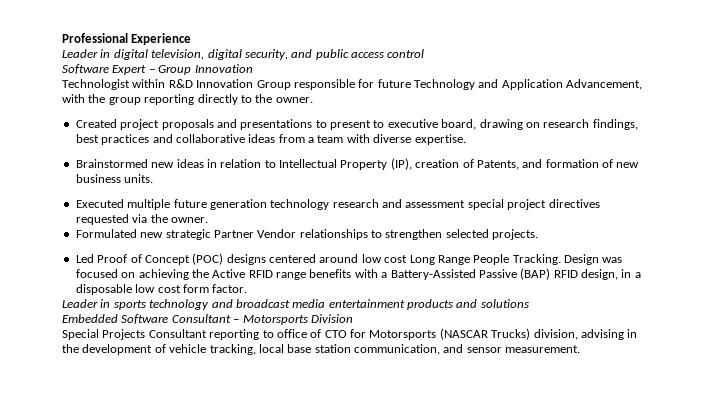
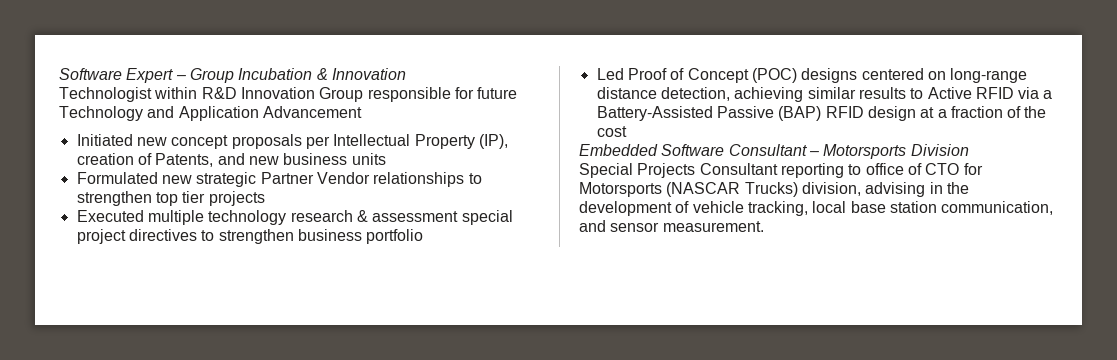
[62,33,192,45] [62,49,425,60] Professional Experience // Leader in digital television, digital security, and public access control // -> (59, 74) none
(192, 70) none -> [238,68,328,80] Incubation &
[566,79,643,90] [62,94,313,105] [75,119,638,130] [75,134,466,145] [75,159,276,168] Advancement, with the group reporting directly to the owner. // Created project proposals and presentations to present to executive board, drawing on research findings, best practices and collaborative ideas from a team with diverse expertise. // Brainstormed new ideas in relation to -> [262,106,362,118] [76,134,330,149] Advancement // Initiated new concept proposals per
[545,159,640,168] [75,174,154,183] [75,199,600,210] [75,214,208,225] formation of new business units. // Executed multiple future generation technology research and assessment special project directives requested via the owner. -> [248,153,386,165] new business units
[445,229,539,240] selected projects. -> [155,191,265,206] [76,210,513,225] [76,229,424,244] top tier projects // Executed multiple technology research & assessment special project directives to strengthen business portfolio
[319,254,623,265] [75,269,378,280] around low cost Long Range People Tracking. Design was focused on achieving the Active RFID range benefits with -> [927,68,1028,83] [596,87,1040,102] on long-range distance detection, achieving similar results to Active RFID via
[581,269,641,280] [75,284,248,295] [62,299,529,310] design, in a disposable low cost form factor. // Leader in sports technology and broadcast media entertainment products and solutions -> [867,106,1047,121] [596,126,627,137] design at a fraction of the cost

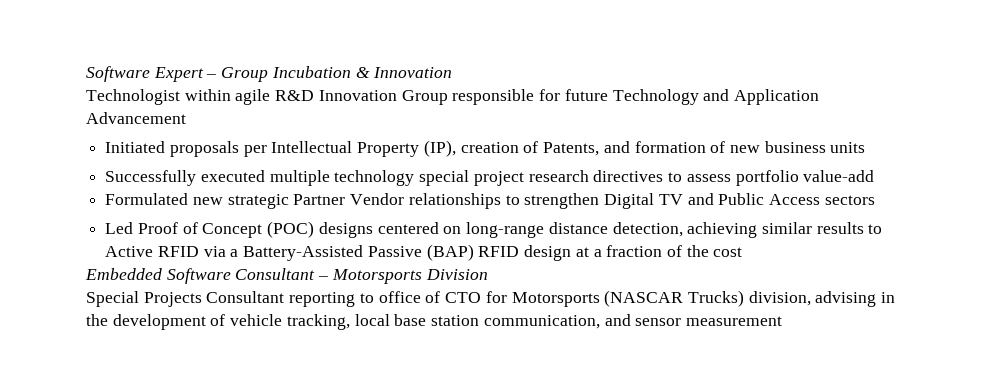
(198, 93) none -> [235,89,271,105] agile
[136,135,229,149] new concept -> (166, 147) none
(245, 159) none -> [634,141,726,153] formation of
(386, 159) none -> [105,170,875,186] // Successfully executed multiple technology special project research directives to assess portfolio value-add
[155,191,265,206] [76,210,513,225] [76,229,424,244] top tier projects // Executed multiple technology research & assessment special project directives to strengthen business portfolio -> [604,193,875,209] Digital TV and Public Access sectors
[662,221,764,232] measurement. -> [685,316,782,326] measurement

